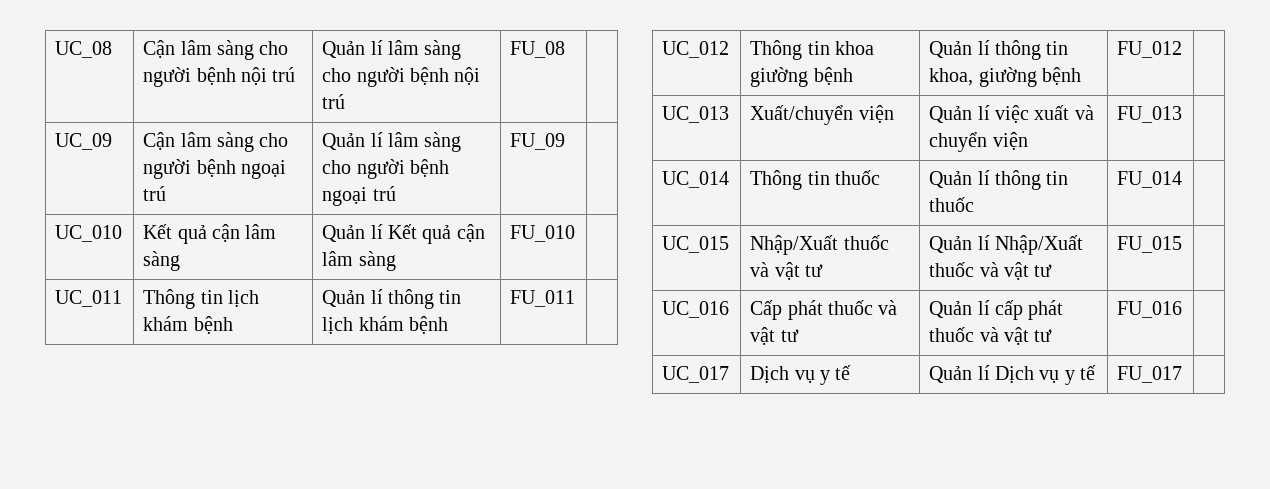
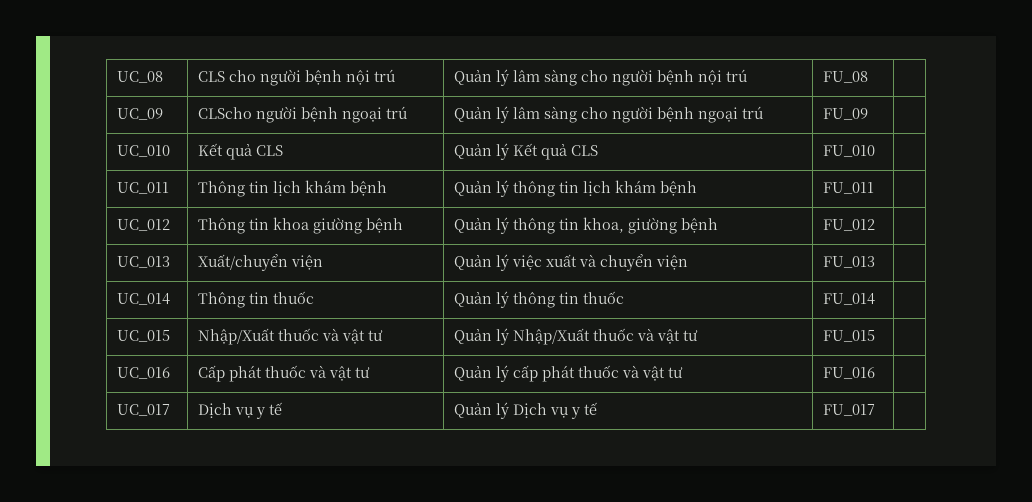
[143,40,255,60] Cận lâm sàng -> [197,71,225,82] CLS
[370,40,383,55] lí -> [495,69,509,86] lý
[143,132,289,152] Cận lâm sàng cho -> [197,107,252,119] CLScho
[370,132,383,147] lí -> [495,106,509,123] lý
[212,224,277,242] [143,251,181,271] [322,224,485,244] [322,251,396,271] cận lâm sàng | Quản lí Kết quả cận lâm sàng -> [255,145,283,156] [453,143,598,160] CLS | Quản lý Kết quả CLS
[370,289,383,304] lí -> [495,180,509,197] lý
[977,40,990,55] lí -> [495,217,509,234] lý
[977,105,990,120] lí -> [495,254,509,271] lý
[977,170,990,185] lí -> [495,291,509,308] lý
[977,235,990,250] lí -> [495,328,509,345] lý
[977,300,990,315] lí -> [495,365,509,382] lý
[977,365,990,380] lí -> [495,402,509,419] lý

